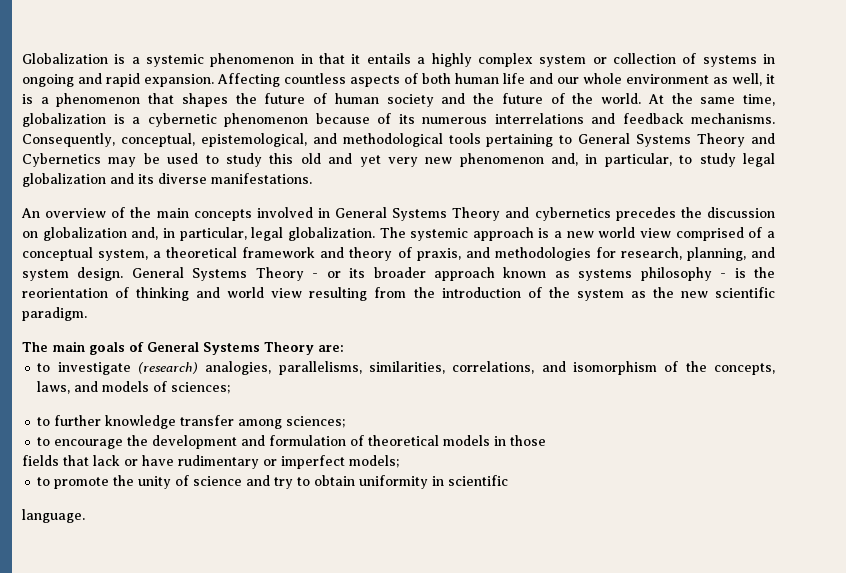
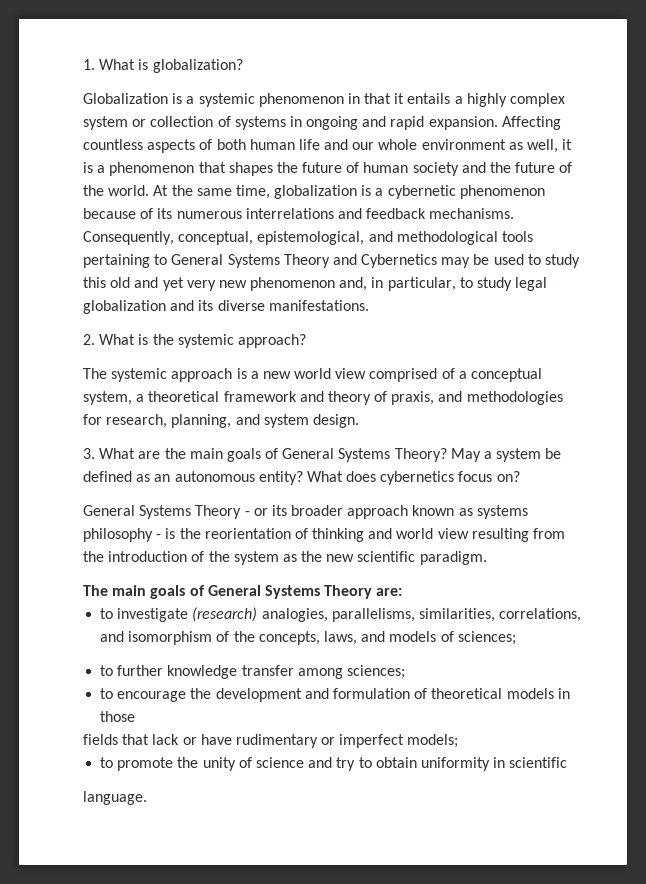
(22, 58) none -> [83,59,243,73] 1. What is globalization? //
[21,207,775,221] [22,227,375,241] An overview of the main concepts involved in General Systems Theory and cybernetics precedes the discussion on globalization and, in particular, legal globalization. -> [83,334,306,348] 2. What is the systemic approach? //
(124, 274) none -> [83,448,562,462] [83,471,520,485] // 3. What are the main goals of General Systems Theory? May a system be defined as an autonomous entity? What does cybernetics focus on? //

